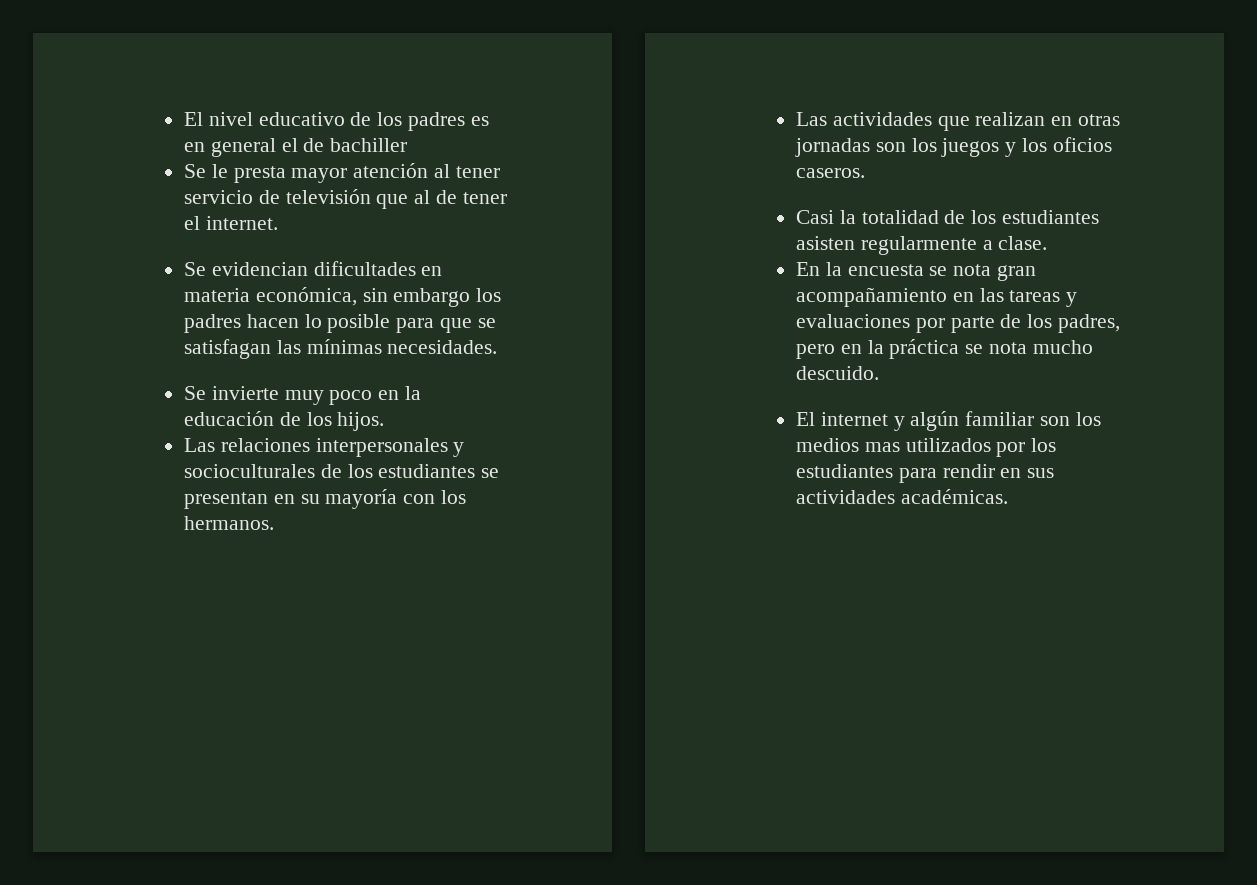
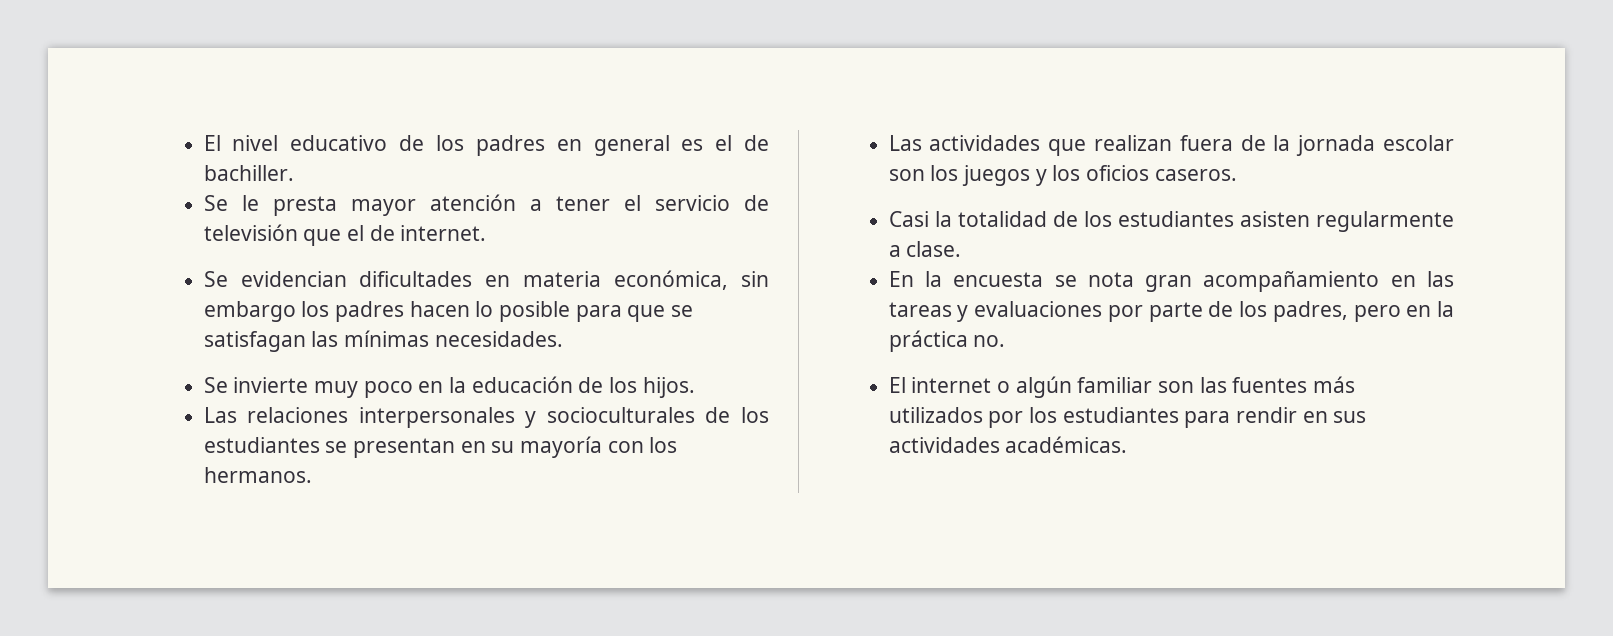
[470,116,489,126] es -> (545, 145) none
[281,138,408,152] el de bachiller -> [681,135,769,151] [203,165,294,181] es el de bachiller.
[433,164,500,178] al tener -> [529,195,641,211] a tener el
[414,190,507,204] [183,216,200,230] al de tener el -> [346,225,395,241] el de
[1051,114,1120,126] [794,138,870,157] en otras jornadas -> [1179,135,1454,156] fuera de la jornada escolar
[965,340,1093,354] [795,366,879,380] se nota mucho descuido. -> [973,335,1006,347] no.
[893,416,905,431] y -> [996,381,1010,393] o
[1075,412,1101,426] [795,438,900,452] los medios mas -> [1199,376,1356,393] las fuentes más

